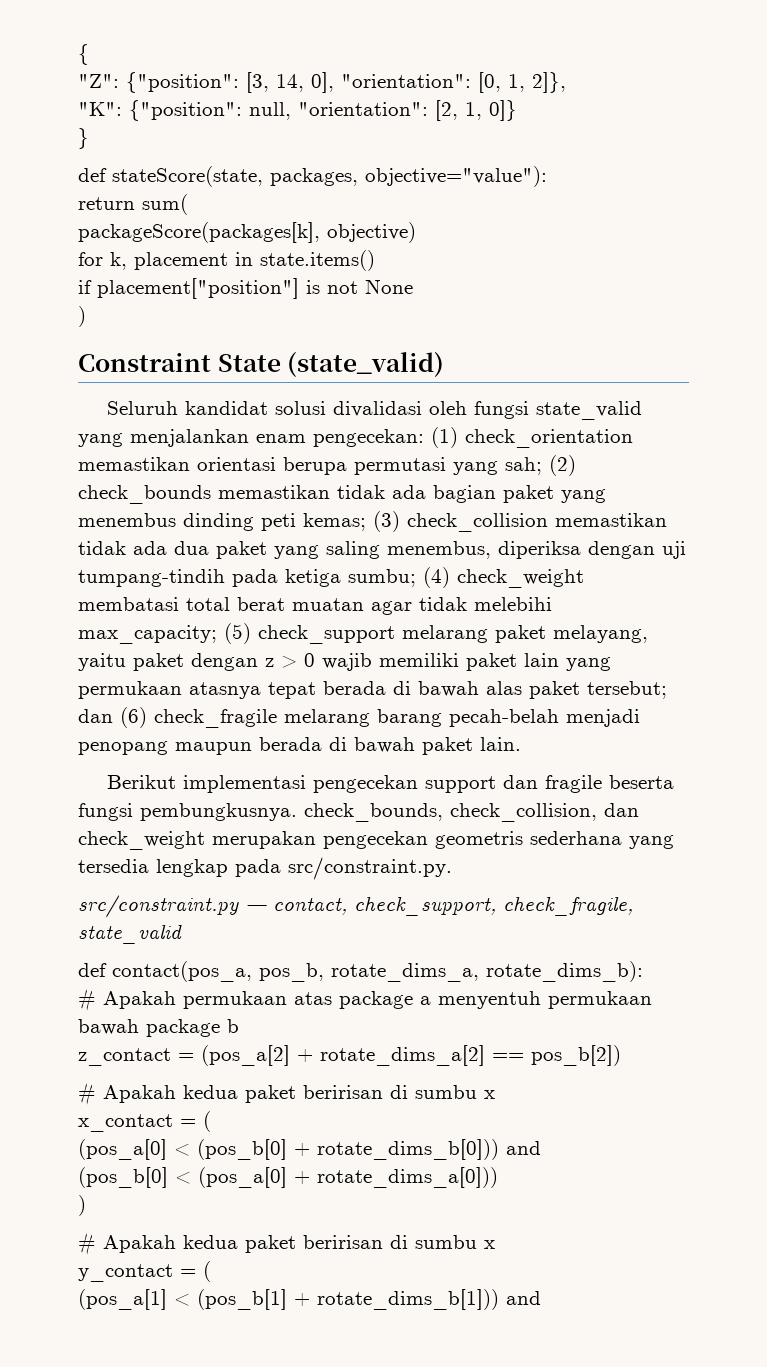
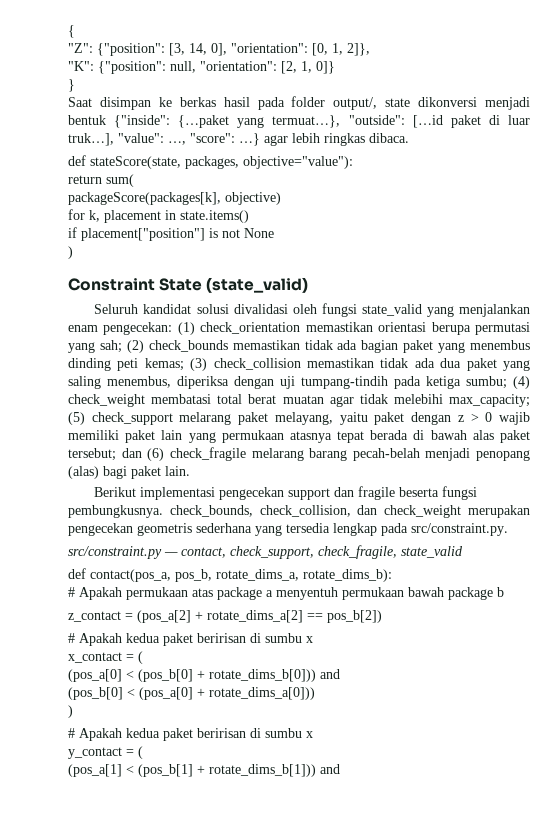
(89, 138) none -> [68,96,530,110] [68,115,530,128] [68,133,409,146] // Saat disimpan ke berkas hasil pada folder output/, state dikonversi menjadi bentuk {"inside": {…paket yang termuat…}, "outside": […id paket di luar truk…], "value": …, "score": …} agar lebih ringkas dibaca.
[175,737,415,755] maupun berada di bawah -> [68,466,127,479] (alas) bagi

